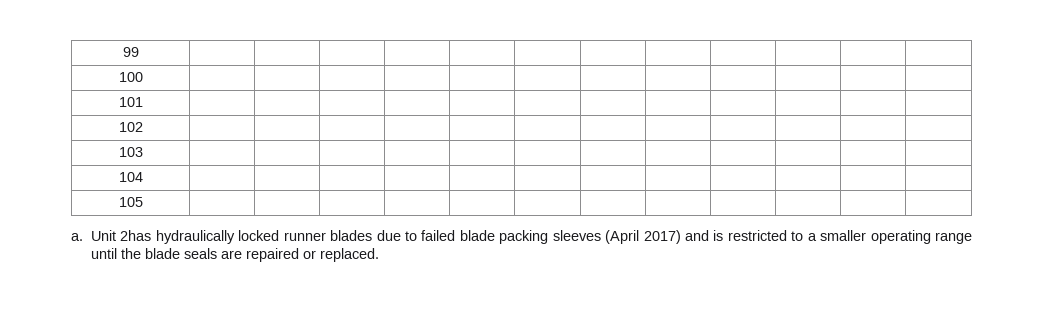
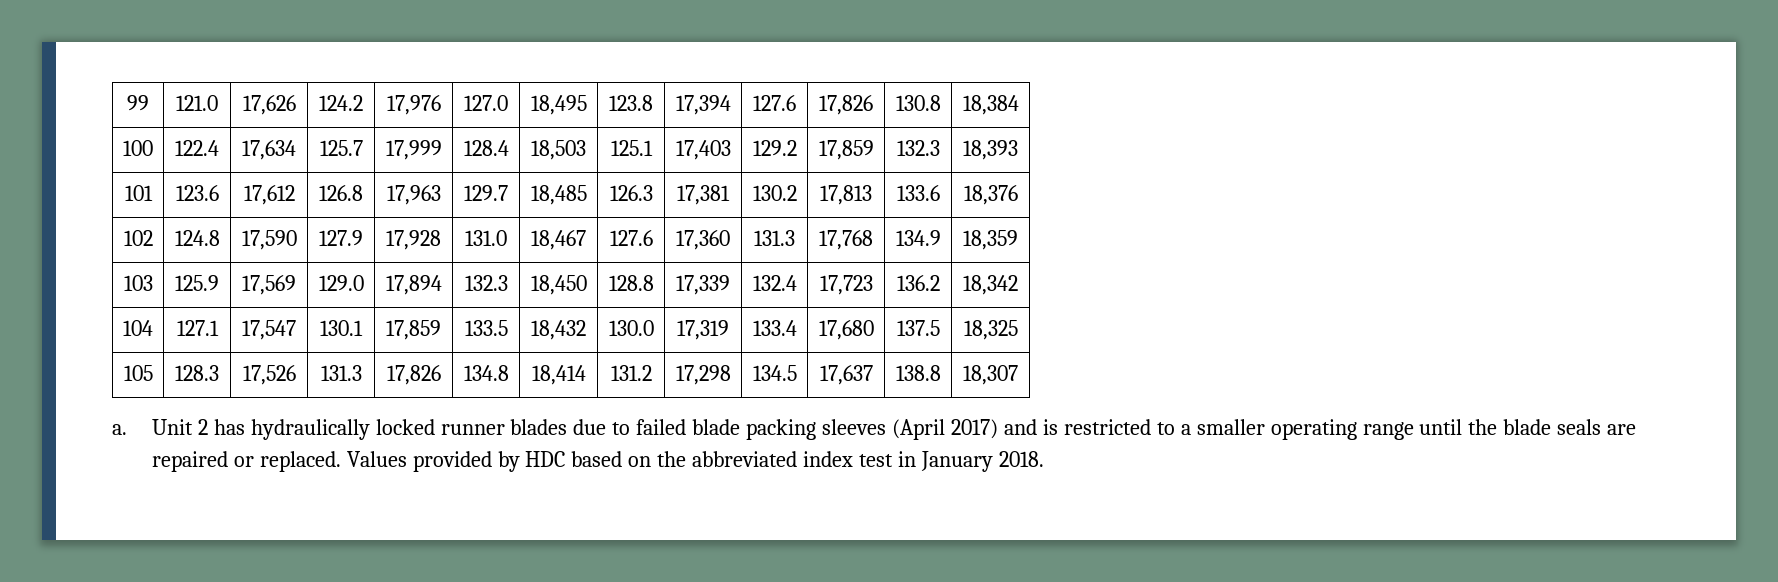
[118,72,143,82] [118,97,143,107] [118,122,143,132] [118,147,143,157] [118,172,143,182] [118,197,143,207] | | | | | | | | | | | // 100 | | | | | | | | | | | | // 101 | | | | | | | | | | | | // 102 | | | | | | | | | | | | // 103 | | | | | | | | | | | | // 104 | | | | | | | | | | | | // 105 | | | | | | | | | | | | -> [176,95,218,111] [242,95,296,115] [319,95,363,111] [386,95,441,115] [464,95,508,111] [530,95,587,115] [609,95,653,111] [675,95,731,115] [753,95,796,111] [819,95,873,115] [895,95,941,111] [962,95,1019,115] [123,140,153,156] [175,140,219,156] [242,140,296,160] [319,140,363,156] [385,140,442,160] [463,140,509,156] [531,140,586,160] [610,140,653,156] [675,140,731,160] [752,140,797,156] [818,140,874,160] [896,140,940,156] [963,140,1018,160] [124,185,153,201] [175,185,219,201] [243,185,295,205] [319,185,363,201] [386,185,441,205] [464,185,508,201] [530,185,587,205] [609,185,653,201] [677,185,730,205] [752,185,797,201] [820,185,872,205] [896,185,940,201] [963,185,1018,205] [123,230,153,246] [174,230,220,246] [241,230,297,250] [319,230,363,246] [386,230,441,250] [465,230,507,246] [531,230,586,250] [609,230,653,246] [676,230,730,250] [754,230,795,246] [819,230,873,250] [895,230,941,246] [963,230,1018,250] [123,275,153,291] [175,275,219,291] [242,275,296,295] [318,275,364,291] [385,275,442,295] [464,275,508,291] [530,275,587,295] [608,275,654,291] [676,275,730,295] [752,275,797,291] [819,275,873,295] [896,275,940,291] [963,275,1018,295] [123,320,153,336] [176,320,219,336] [242,320,296,340] [320,320,363,336] [386,320,441,340] [464,320,508,336] [531,320,586,340] [608,320,654,336] [677,320,729,340] [752,320,797,336] [818,320,874,340] [896,320,940,336] [963,320,1018,340] [123,365,153,381] [175,365,219,381] [242,365,296,385] [320,365,362,381] [386,365,441,385] [463,365,509,381] [531,365,586,385] [610,365,652,381] [675,365,731,385] [752,365,797,381] [819,365,873,385] [895,365,941,381] [963,365,1018,385] 121.0 | 17,626 | 124.2 | 17,976 | 127.0 | 18,495 | 123.8 | 17,394 | 127.6 | 17,826 | 130.8 | 18,384 // 100 | 122.4 | 17,634 | 125.7 | 17,999 | 128.4 | 18,503 | 125.1 | 17,403 | 129.2 | 17,859 | 132.3 | 18,393 // 101 | 123.6 | 17,612 | 126.8 | 17,963 | 129.7 | 18,485 | 126.3 | 17,381 | 130.2 | 17,813 | 133.6 | 18,376 // 102 | 124.8 | 17,590 | 127.9 | 17,928 | 131.0 | 18,467 | 127.6 | 17,360 | 131.3 | 17,768 | 134.9 | 18,359 // 103 | 125.9 | 17,569 | 129.0 | 17,894 | 132.3 | 18,450 | 128.8 | 17,339 | 132.4 | 17,723 | 136.2 | 18,342 // 104 | 127.1 | 17,547 | 130.1 | 17,859 | 133.5 | 18,432 | 130.0 | 17,319 | 133.4 | 17,680 | 137.5 | 18,325 // 105 | 128.3 | 17,526 | 131.3 | 17,826 | 134.8 | 18,414 | 131.2 | 17,298 | 134.5 | 17,637 | 138.8 | 18,307
[120,230,152,241] 2has -> [197,419,245,435] 2 has
(380, 255) none -> [346,451,1044,472] Values provided by HDC based on the abbreviated index test in January 2018.

